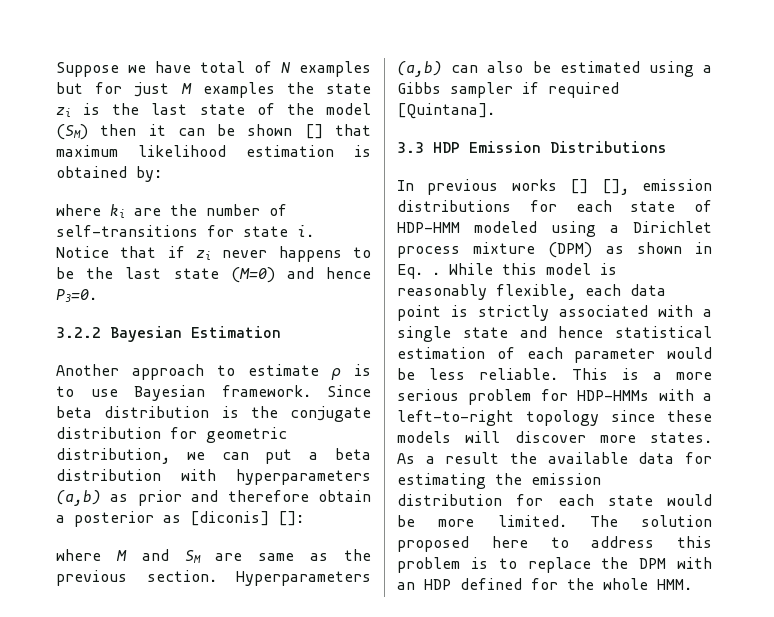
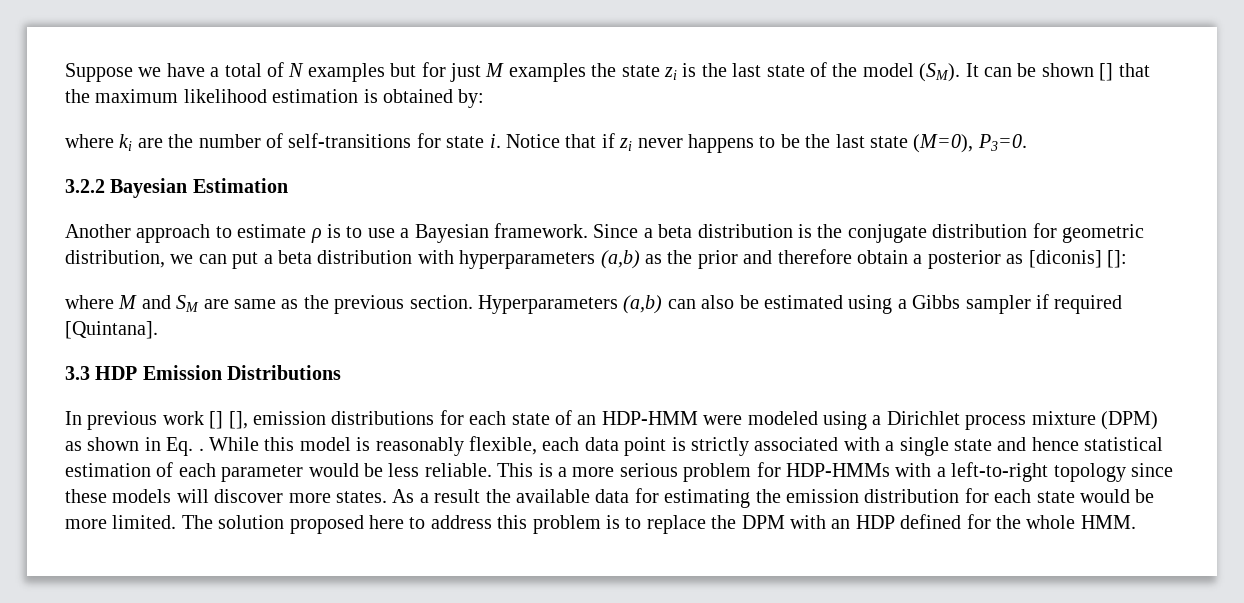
(191, 67) none -> [210,67,220,77] a
[56,124,166,140] (SM) then it -> [919,63,979,82] (SM). It
(371, 130) none -> [65,89,90,103] the
[230,267,371,283] (M=0) and hence -> [913,134,974,153] (M=0),
(118, 393) none -> [400,228,410,238] a
(371, 391) none -> [643,228,653,238] a
(129, 498) none -> [667,250,693,264] the
[511,179,557,191] works -> [162,411,204,425] work
[397,222,460,233] HDP-HMM -> [577,411,743,425] an HDP-HMM were

